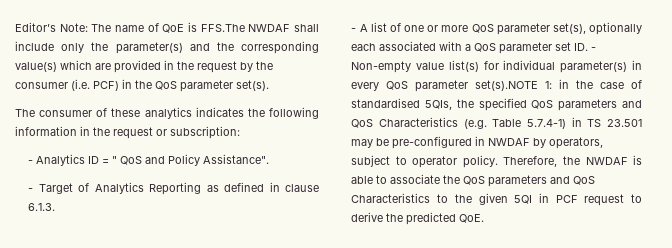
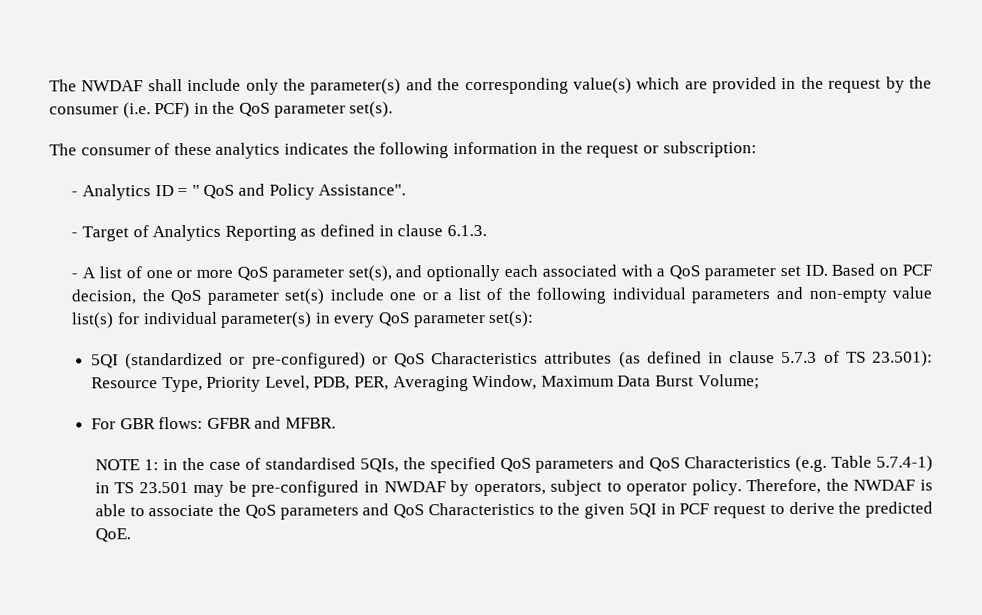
[15,22,245,33] Editor’s Note: The name of QoE is FFS.The -> [49,79,77,92] The
(586, 28) none -> [395,265,423,278] and
[591,47,597,51] [351,61,412,73] - Non-empty -> [831,263,932,276] [71,286,887,305] Based on PCF decision, the QoS parameter set(s) include one or a list of the following individual parameters and non-empty
[475,80,539,91] set(s).NOTE -> [489,310,535,328] [91,350,933,370] [91,374,760,393] [91,416,337,430] [94,459,140,471] set(s): // 5QI (standardized or pre-configured) or QoS Characteristics attributes (as defined in clause 5.7.3 of TS 23.501): Resource Type, Priority Level, PDB, PER, Averaging Window, Maximum Data Burst Volume; // For GBR flows: GFBR and MFBR. // NOTE

